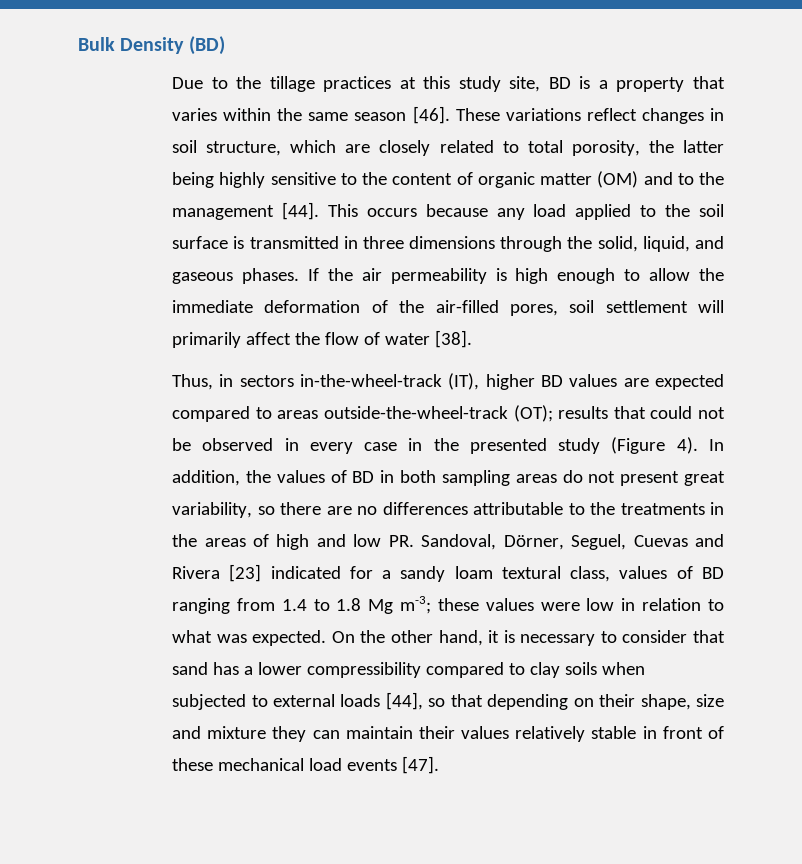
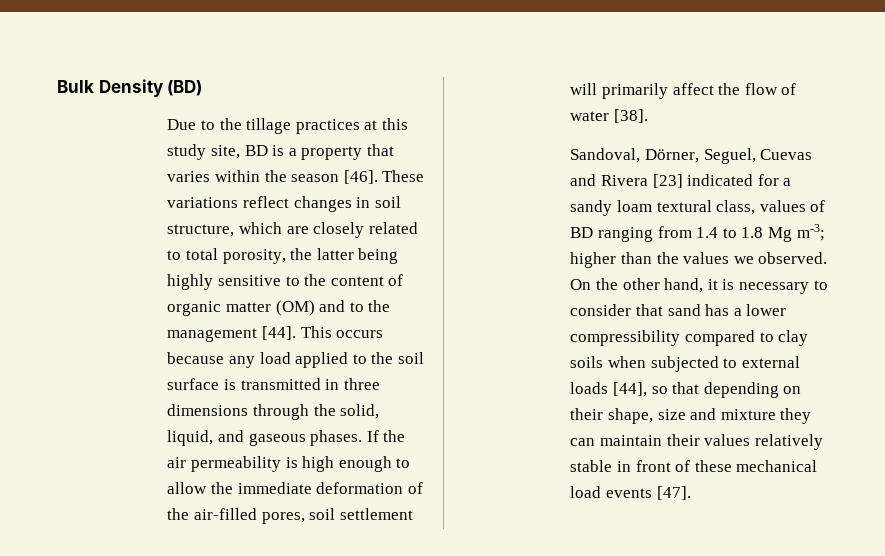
[308,112,349,121] same -> (287, 176) none
[172,373,724,390] [172,405,725,422] [172,437,724,454] [172,470,725,486] [172,502,724,518] [172,534,414,550] Thus, in sectors in-the-wheel-track (IT), higher BD values are expected compared to areas outside-the-wheel-track (OT); results that could not be observed in every case in the presented study (Figure 4). In addition, the values of BD in both sampling areas do not present great variability, so there are no differences attributable to the treatments in the areas of high and low PR. -> (648, 116) none
[437,598,724,611] [172,630,327,646] these values were low in relation to what was expected. -> [570,252,828,268] higher than the values we observed.

